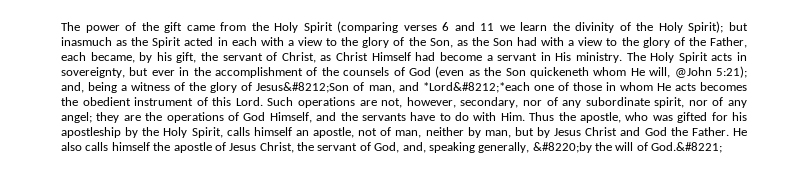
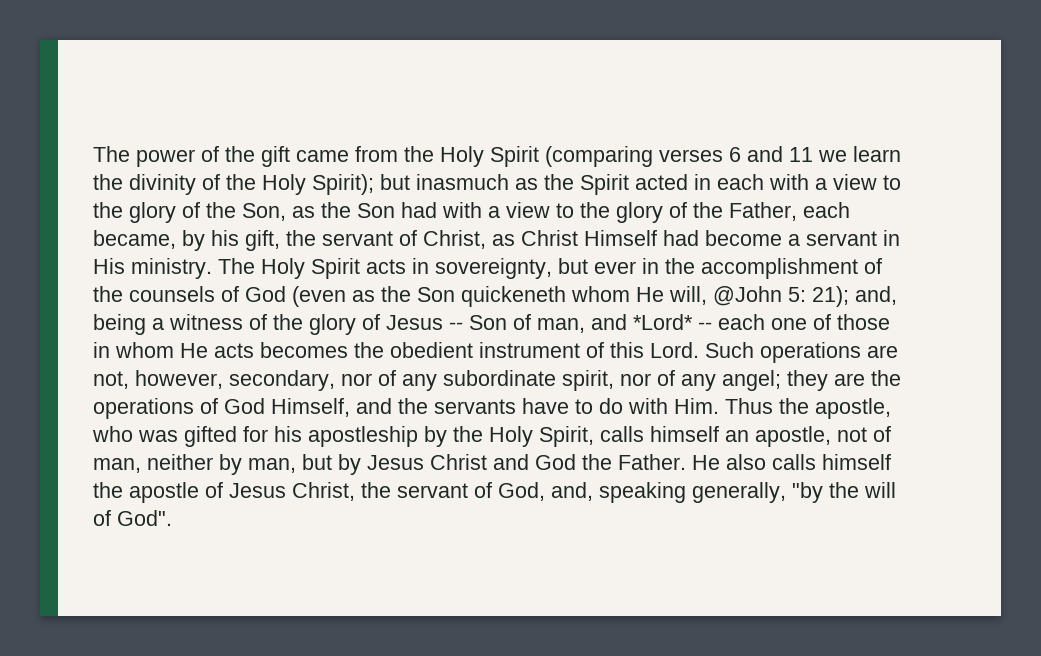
[715,66,747,78] 5:21); -> [788,286,849,307] 5: 21);
[256,82,530,93] Jesus&#8212;Son of man, and *Lord&#8212;*each -> [386,314,765,333] Jesus -- Son of man, and *Lord* -- each
[532,142,592,153] &#8220;by -> [792,482,823,503] "by
[651,142,723,153] God.&#8221; -> [117,510,172,526] God".

